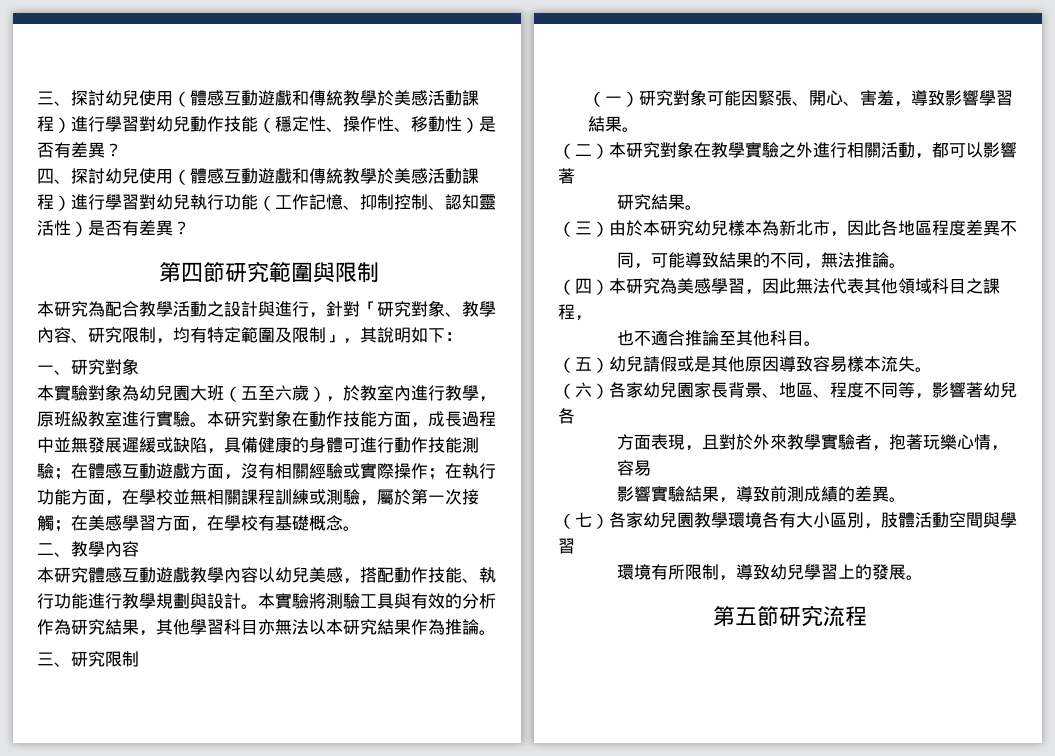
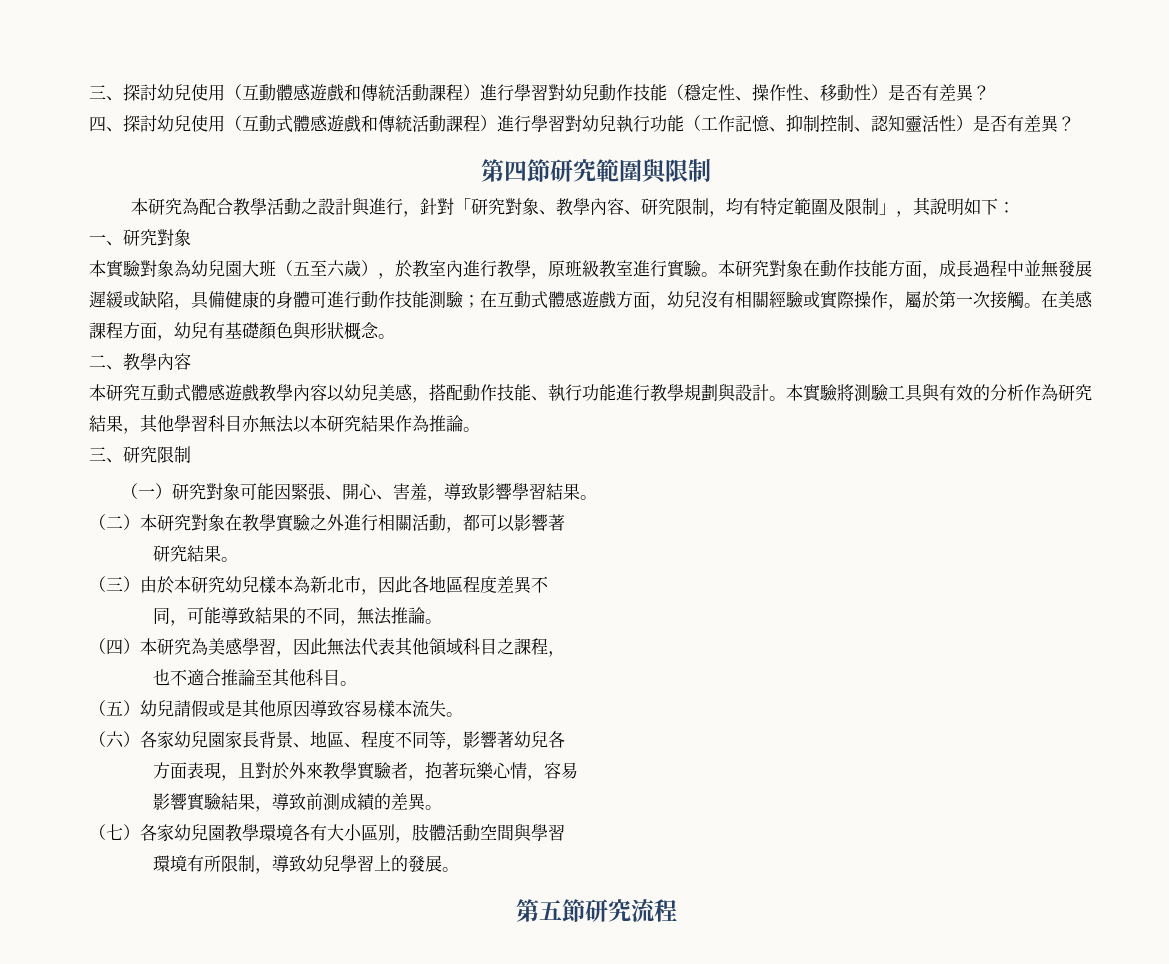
[190,90,428,106] 體感互動遊戲和傳統教學於美感 -> [242,84,395,102] 互動體感遊戲和傳統
[190,168,428,184] 體感互動遊戲和傳統教學於美感 -> [242,115,412,133] 互動式體感遊戲和傳統
[88,463,156,479] 體感互動 -> [497,291,583,309] 互動式體感
(241, 477) none -> [667,291,701,308] 幼兒
[428,463,496,480] [37,489,479,506] [37,515,309,532] ；在執行功能方面，在學校並無相關課程訓練或測驗，屬於第一次接觸；在美感學習方面，在學校有基礎 -> [888,291,1093,310] [89,322,344,341] ，屬於第一次接觸。在美感課程方面，幼兒有基礎顏色與形狀
[88,567,156,583] 體感互動 -> [140,384,226,402] 互動式體感

